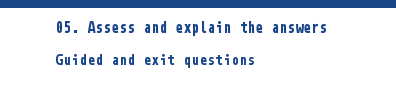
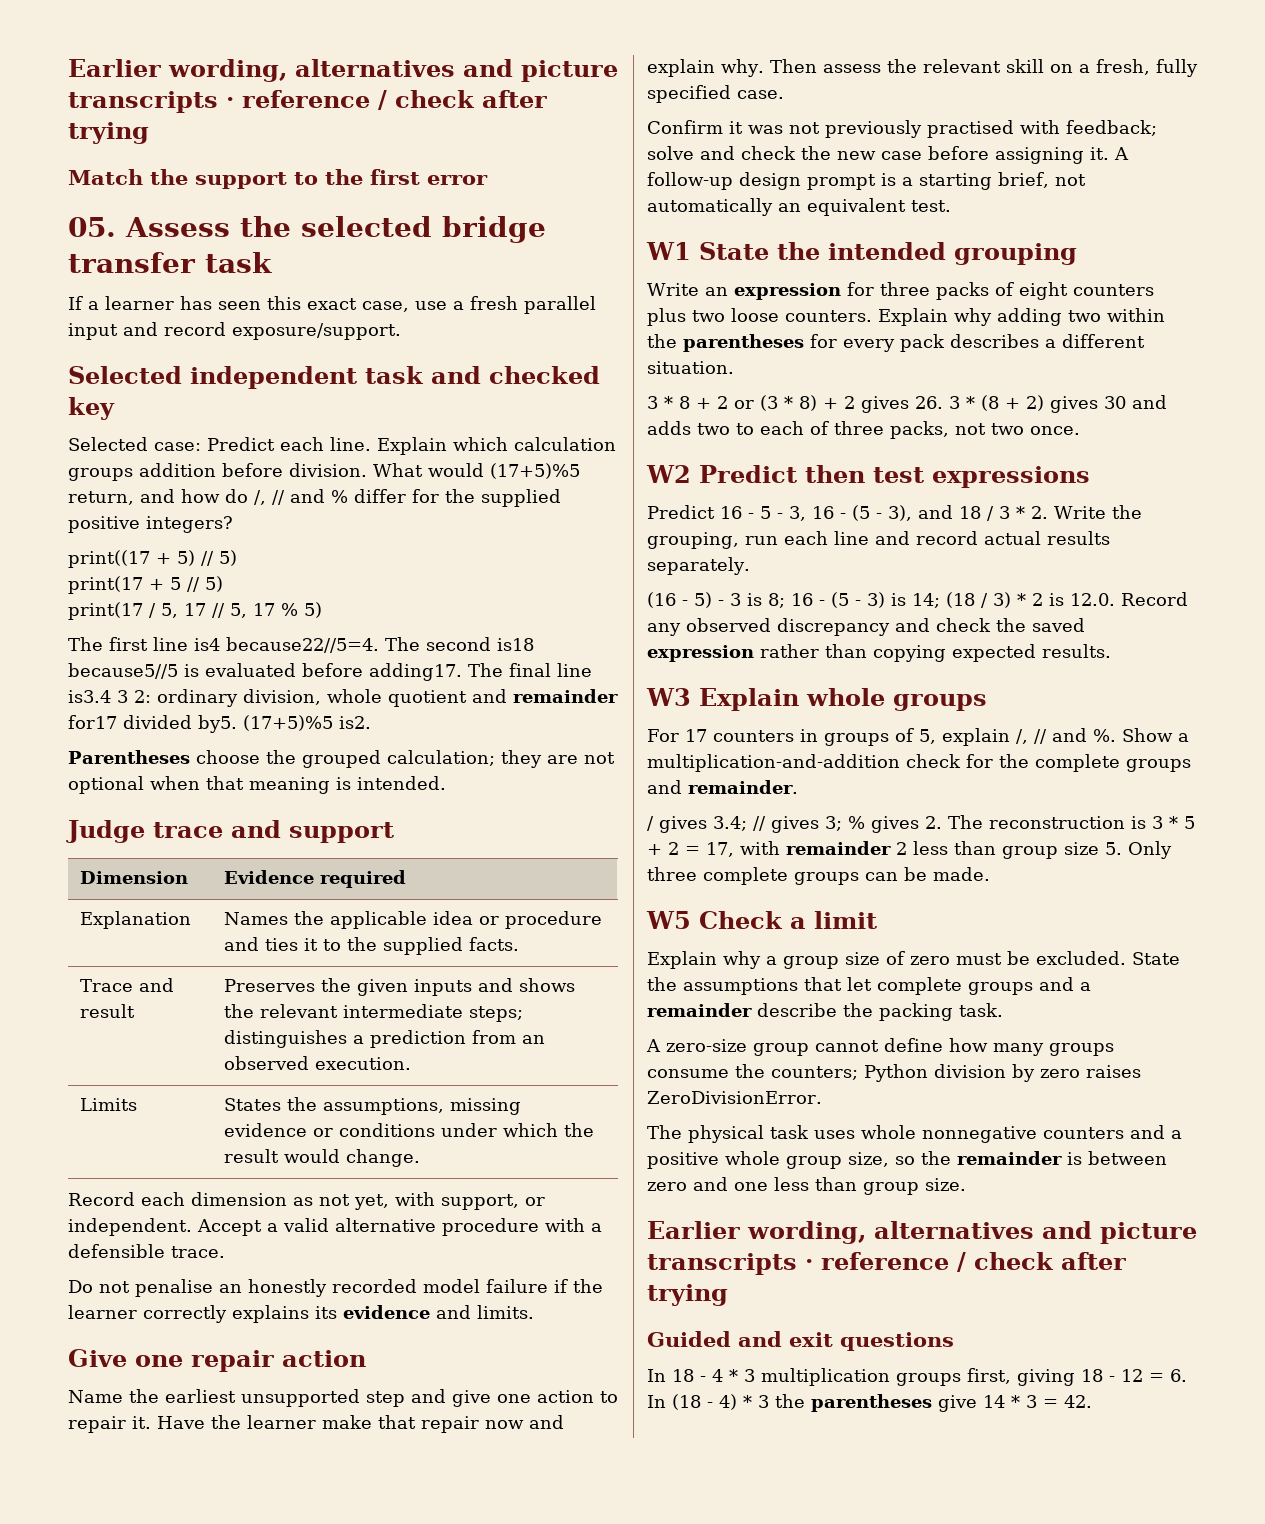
[55,21,327,36] [55,54,255,68] 05. Assess and explain the answers // Guided and exit questions -> [68,59,618,82] [68,90,547,113] [68,122,149,144] [68,169,488,189] [68,216,546,243] [68,252,272,273] [68,296,596,314] [68,322,401,340] [68,366,600,389] [68,397,115,420] [68,437,616,455] [68,463,580,481] [68,489,561,507] [68,516,233,533] [68,550,237,568] [68,576,223,594] [68,602,322,620] [68,637,534,653] [68,663,592,681] [68,689,618,707] [68,715,371,733] [68,750,615,768] [68,776,446,794] [66,820,394,843] [79,871,188,884] [223,870,406,888] [79,911,191,929] [223,911,602,929] [223,937,519,955] [79,978,174,992] [79,1004,135,1018] [223,978,575,996] [223,1004,523,1022] [223,1030,545,1048] [223,1056,411,1070] [79,1098,137,1111] [223,1097,521,1115] [223,1123,594,1137] [223,1149,420,1167] [68,1192,545,1210] [68,1218,602,1236] [68,1244,225,1258] [68,1279,603,1297] [68,1305,534,1323] [68,1349,366,1372] [68,1389,618,1407] [68,1415,564,1433] [647,59,1198,77] [647,85,784,103] [647,120,1157,138] [647,146,1129,164] [647,172,1086,190] [647,198,951,216] [646,242,1077,265] [647,282,1154,300] [647,308,1165,326] [647,334,1145,352] [647,361,734,374] [647,395,1167,413] [647,421,1080,439] [646,465,1090,488] [647,505,1142,521] [647,531,1110,549] [647,557,750,575] [647,592,1188,608] [647,618,1085,636] [647,644,1111,662] [646,688,987,711] [647,728,1189,746] [647,754,1191,772] [647,780,798,794] [647,815,1195,833] [647,841,1172,859] [647,867,990,885] [646,911,877,929] [647,951,1180,969] [647,977,1091,995] [647,1003,1003,1021] [646,1038,1114,1056] [647,1064,1141,1082] [647,1091,822,1104] [647,1125,1182,1143] [647,1151,1167,1169] [647,1177,966,1195] [647,1221,1197,1244] [647,1252,1126,1275] [647,1284,728,1306] [647,1331,954,1351] [647,1368,1187,1386] [647,1394,1092,1412] Earlier wording, alternatives and picture transcripts · reference / check after trying // Match the support to the first error // 05. Assess the selected bridge transfer task // If a learner has seen this exact case, use a fresh parallel input and record exposure/support. // Selected independent task and checked key // Selected case: Predict each line. Explain which calculation groups addition before division. What would (17+5)%5 return, and how do /, // and % differ for the supplied positive integers? // print((17 + 5) // 5) // print(17 + 5 // 5) // print(17 / 5, 17 // 5, 17 % 5) // The first line is4 because22//5=4. The second is18 because5//5 is evaluated before adding17. The final line is3.4 3 2: ordinary division, whole quotient and remainder for17 divided by5. (17+5)%5 is2. // Parentheses choose the grouped calculation; they are not optional when that meaning is intended. // Judge trace and support // Dimension | Evidence required // Explanation | Names the applicable idea or procedure and ties it to the supplied facts. // Trace and result | Preserves the given inputs and shows the relevant intermediate steps; distinguishes a prediction from an observed execution. // Limits | States the assumptions, missing evidence or conditions under which the result would change. // Record each dimension as not yet, with support, or independent. Accept a valid alternative procedure with a defensible trace. // Do not penalise an honestly recorded model failure if the learner correctly explains its evidence and limits. // Give one repair action // Name the earliest unsupported step and give one action to repair it. Have the learner make that repair now and explain why. Then assess the relevant skill on a fresh, fully specified case. // Confirm it was not previously practised with feedback; solve and check the new case before assigning it. A follow-up design prompt is a starting brief, not automatically an equivalent test. // W1 State the intended grouping // Write an expression for three packs of eight counters plus two loose counters. Explain why adding two within the parentheses for every pack describes a different situation. // 3 * 8 + 2 or (3 * 8) + 2 gives 26. 3 * (8 + 2) gives 30 and adds two to each of three packs, not two once. // W2 Predict then test expressions // Predict 16 - 5 - 3, 16 - (5 - 3), and 18 / 3 * 2. Write the grouping, run each line and record actual results separately. // (16 - 5) - 3 is 8; 16 - (5 - 3) is 14; (18 / 3) * 2 is 12.0. Record any observed discrepancy and check the saved expression rather than copying expected results. // W3 Explain whole groups // For 17 counters in groups of 5, explain /, // and %. Show a multiplication-and-addition check for the complete groups and remainder. // / gives 3.4; // gives 3; % gives 2. The reconstruction is 3 * 5 + 2 = 17, with remainder 2 less than group size 5. Only three complete groups can be made. // W5 Check a limit // Explain why a group size of zero must be excluded. State the assumptions that let complete groups and a remainder describe the packing task. // A zero-size group cannot define how many groups consume the counters; Python division by zero raises ZeroDivisionError. // The physical task uses whole nonnegative counters and a positive whole group size, so the remainder is between zero and one less than group size. // Earlier wording, alternatives and picture transcripts · reference / check after trying // Guided and exit questions // In 18 - 4 * 3 multiplication groups first, giving 18 - 12 = 6. In (18 - 4) * 3 the parentheses give 14 * 3 = 42.

